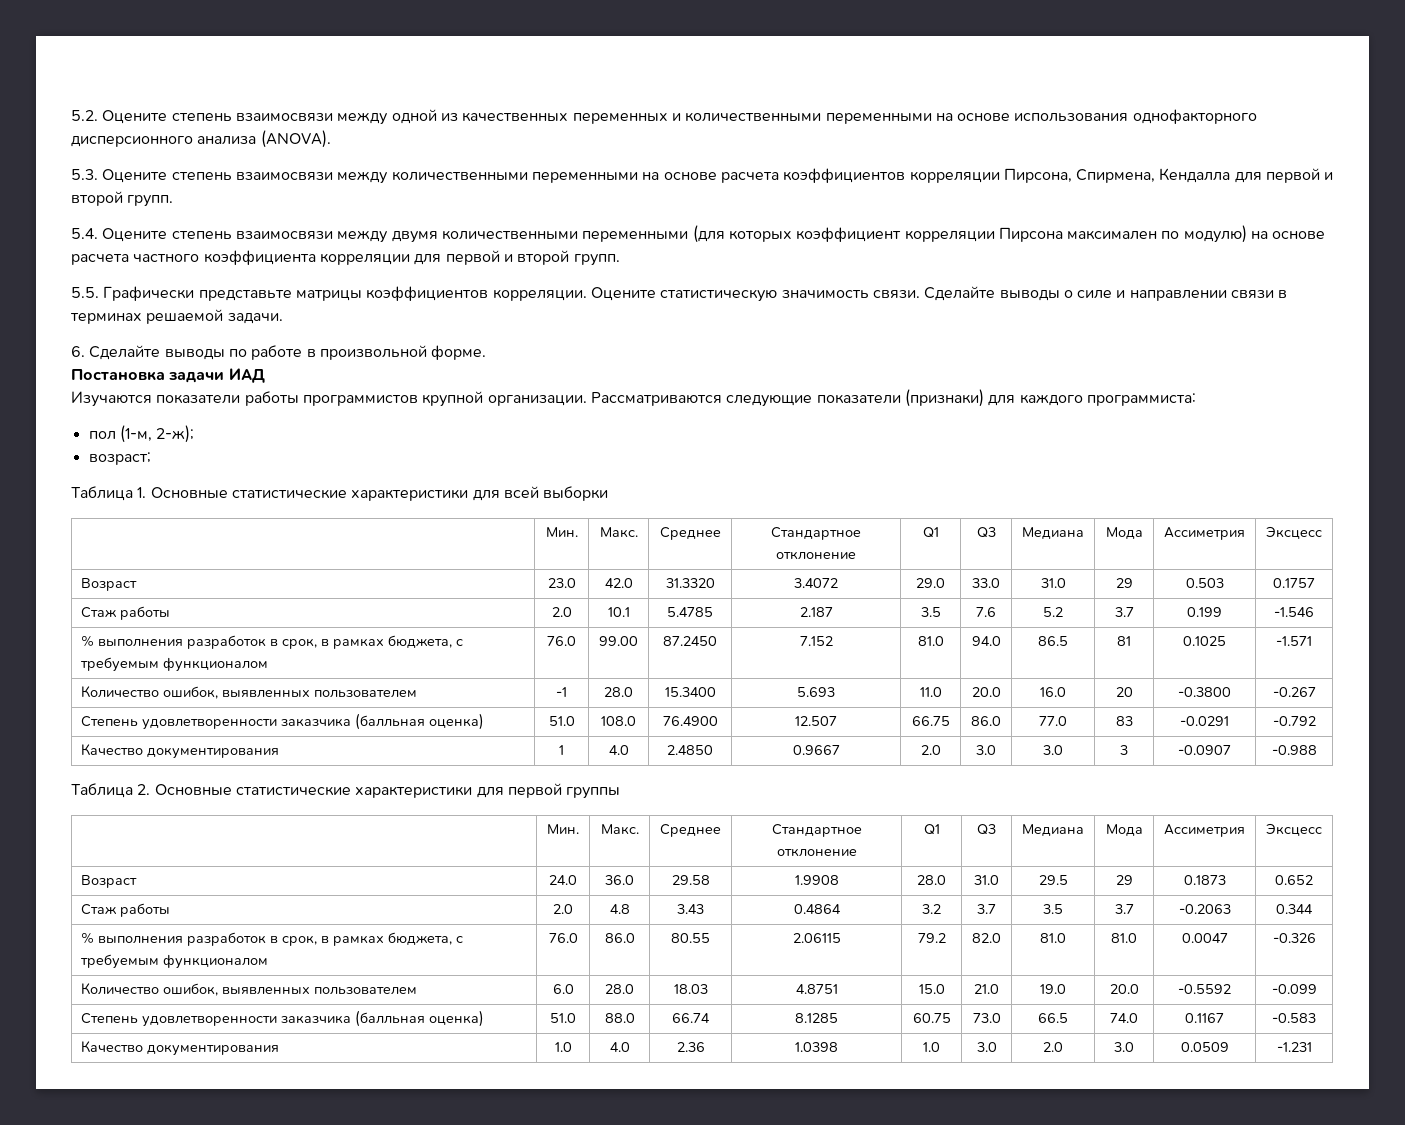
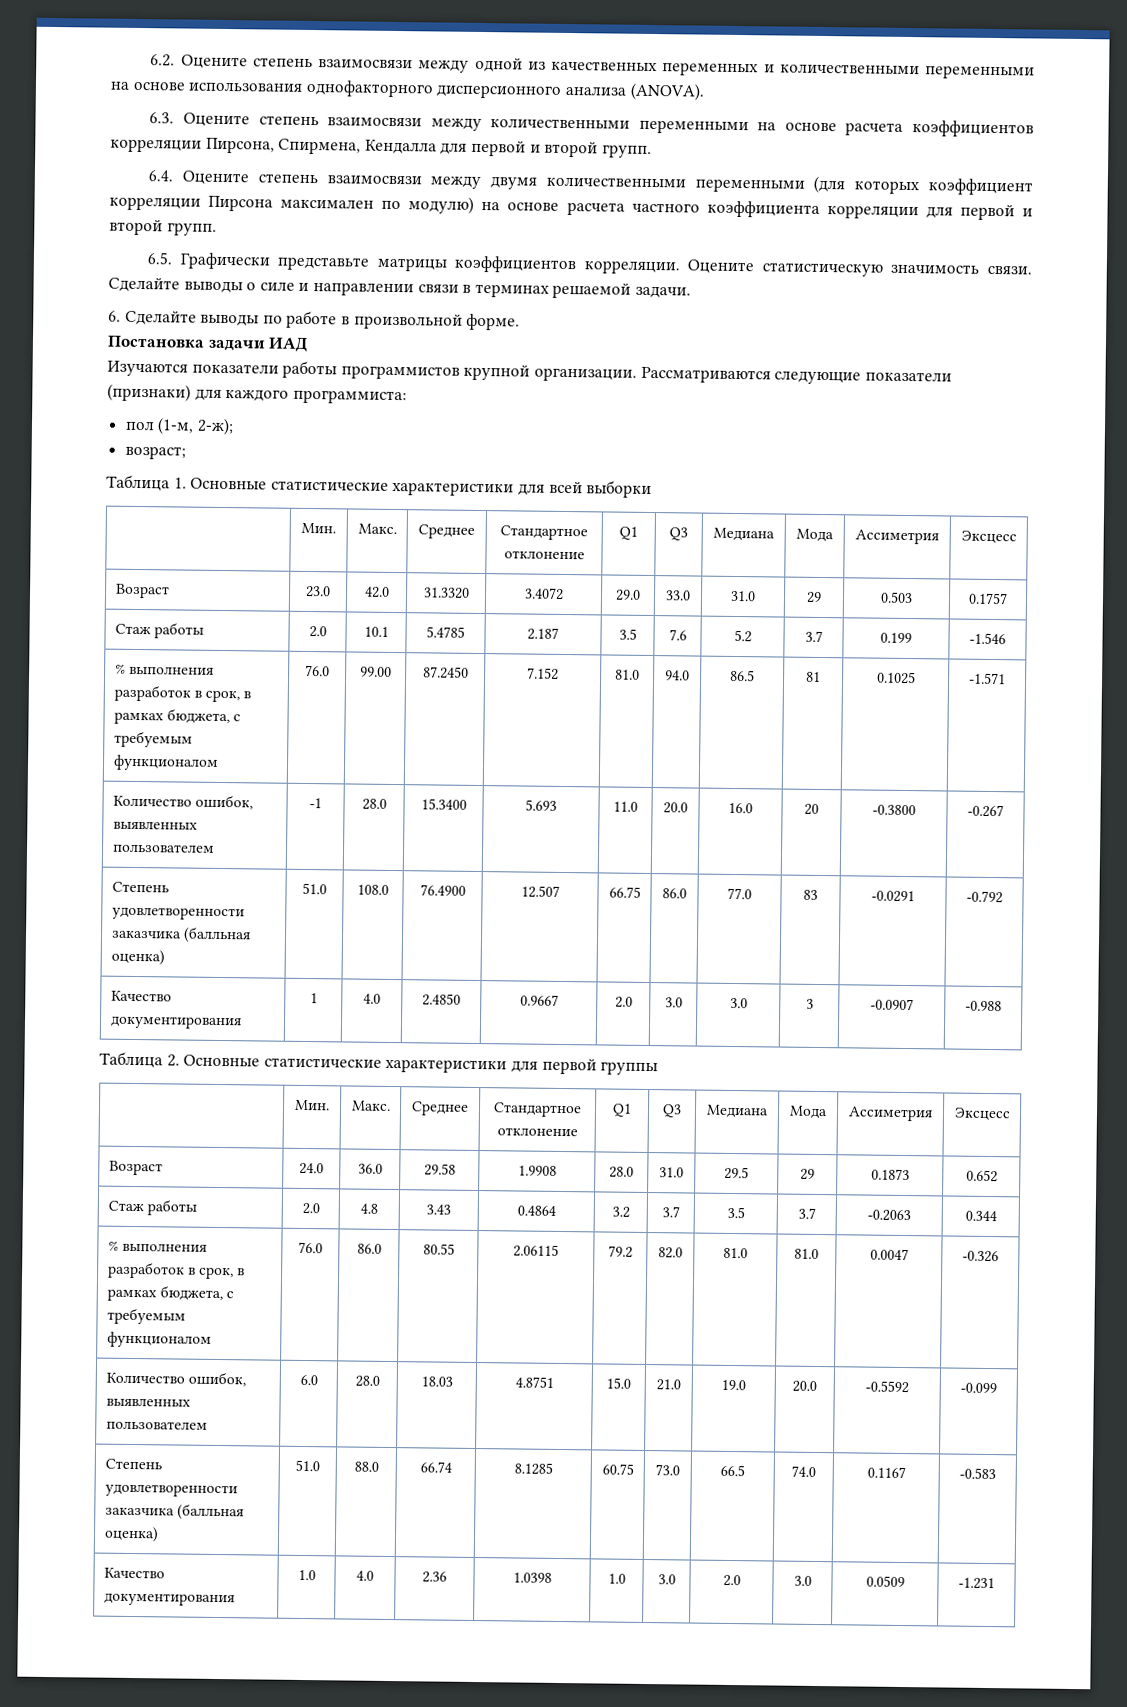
[71,110,98,121] 5.2. -> [150,54,176,67] 6.2.
[71,169,98,180] 5.3. -> [149,112,175,124] 6.3.
[71,228,98,239] 5.4. -> [148,170,174,182] 6.4.
[71,287,99,298] 5.5. -> [147,252,174,265] 6.5.

